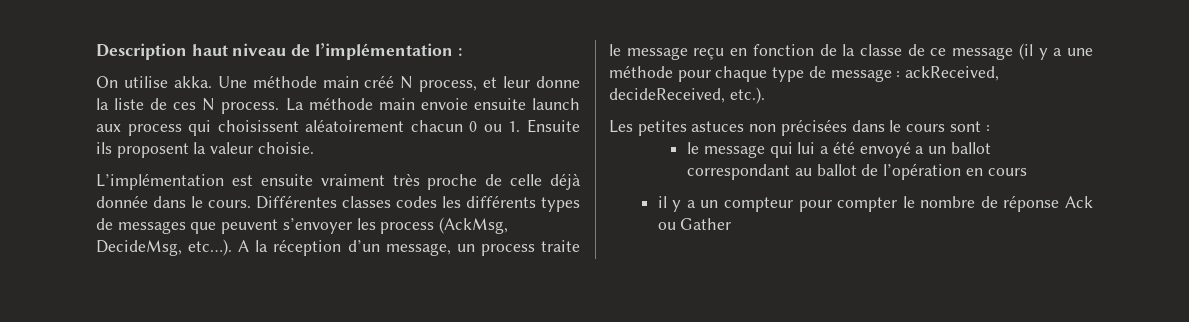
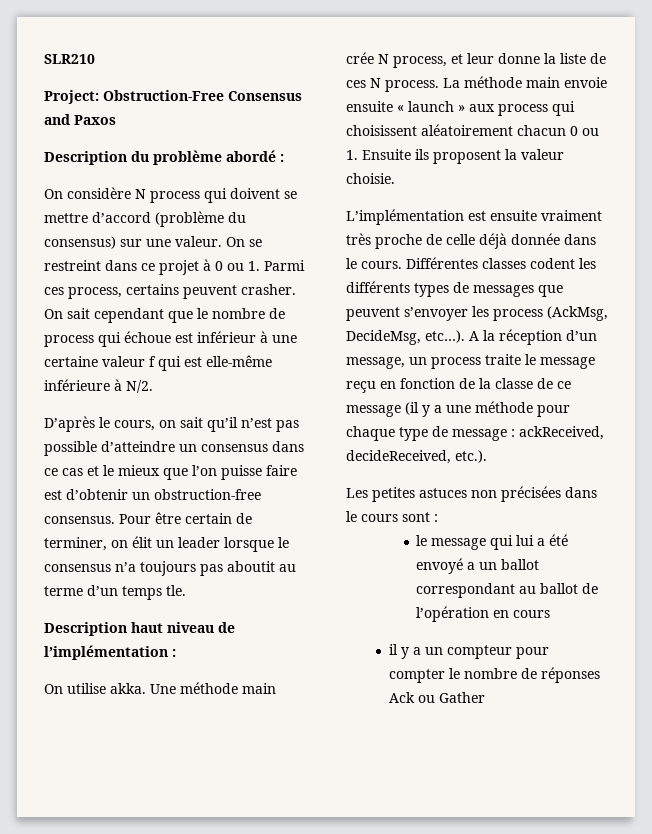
(96, 51) none -> [44,54,95,64] [44,90,302,104] [44,114,116,125] [44,150,284,165] [44,187,297,203] [44,211,246,227] [44,236,262,249] [44,259,305,275] [44,284,296,299] [44,308,285,323] [44,331,297,347] [44,355,272,371] [44,379,153,393] [44,416,299,432] [44,441,304,456] [44,465,297,480] [44,489,261,500] [44,512,252,524] [44,536,289,552] [44,561,296,576] [44,585,186,600] SLR210 // Project: Obstruction-Free Consensus and Paxos // Description du problème abordé : // On considère N process qui doivent se mettre d’accord (problème du consensus) sur une valeur. On se restreint dans ce projet à 0 ou 1. Parmi ces process, certains peuvent crasher. On sait cependant que le nombre de process qui échoue est inférieur à une certaine valeur f qui est elle-même inférieure à N/2. // D’après le cours, on sait qu’il n’est pas possible d’atteindre un consensus dans ce cas et le mieux que l’on puisse faire est d’obtenir un obstruction-free consensus. Pour être certain de terminer, on élit un leader lorsque le consensus n’a toujours pas aboutit au terme d’un temps tle. //
[364,75,395,88] créé -> [346,52,374,64] crée
[531,98,580,110] launch -> [397,101,465,112] « launch »
[396,196,437,208] codes -> [530,258,575,269] codent
[1003,195,1060,212] réponse -> [540,667,600,683] réponses

